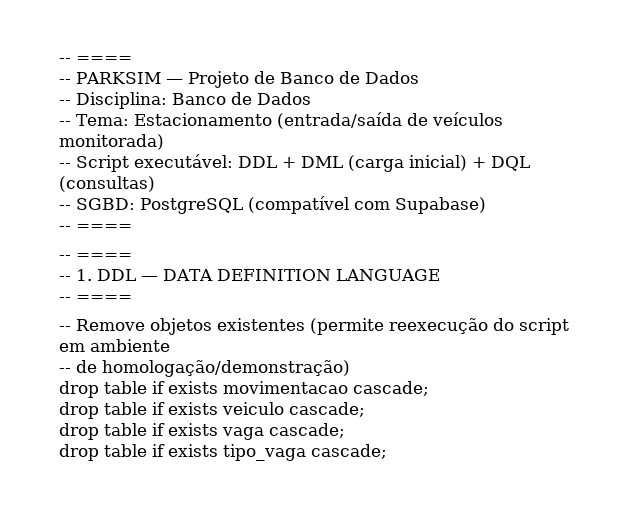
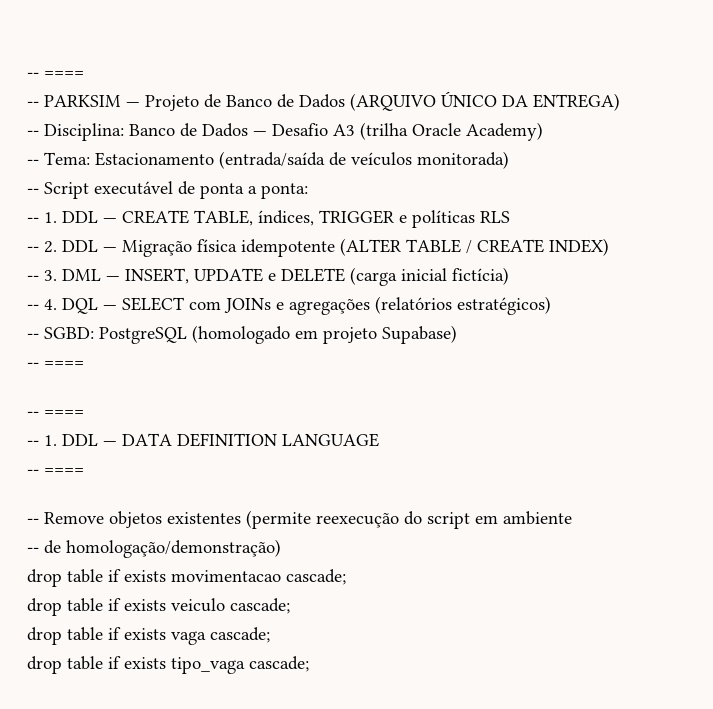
(419, 77) none -> [350,91,620,111] (ARQUIVO ÚNICO DA ENTREGA)
(311, 98) none -> [253,122,543,141] — Desafio A3 (trilha Oracle Academy)
[134,154,530,172] [59,176,155,192] executável: DDL + DML (carga inicial) + DQL (consultas) -> [94,181,308,199] [27,210,510,228] [27,238,609,257] [27,267,509,286] [27,296,551,315] executável de ponta a ponta: // -- 1. DDL — CREATE TABLE, índices, TRIGGER e políticas RLS // -- 2. DDL — Migração física idempotente (ALTER TABLE / CREATE INDEX) // -- 3. DML — INSERT, UPDATE e DELETE (carga inicial fictícia) // -- 4. DQL — SELECT com JOINs e agregações (relatórios estratégicos)
[248,196,390,214] (compatível com -> [192,325,377,344] (homologado em projeto

